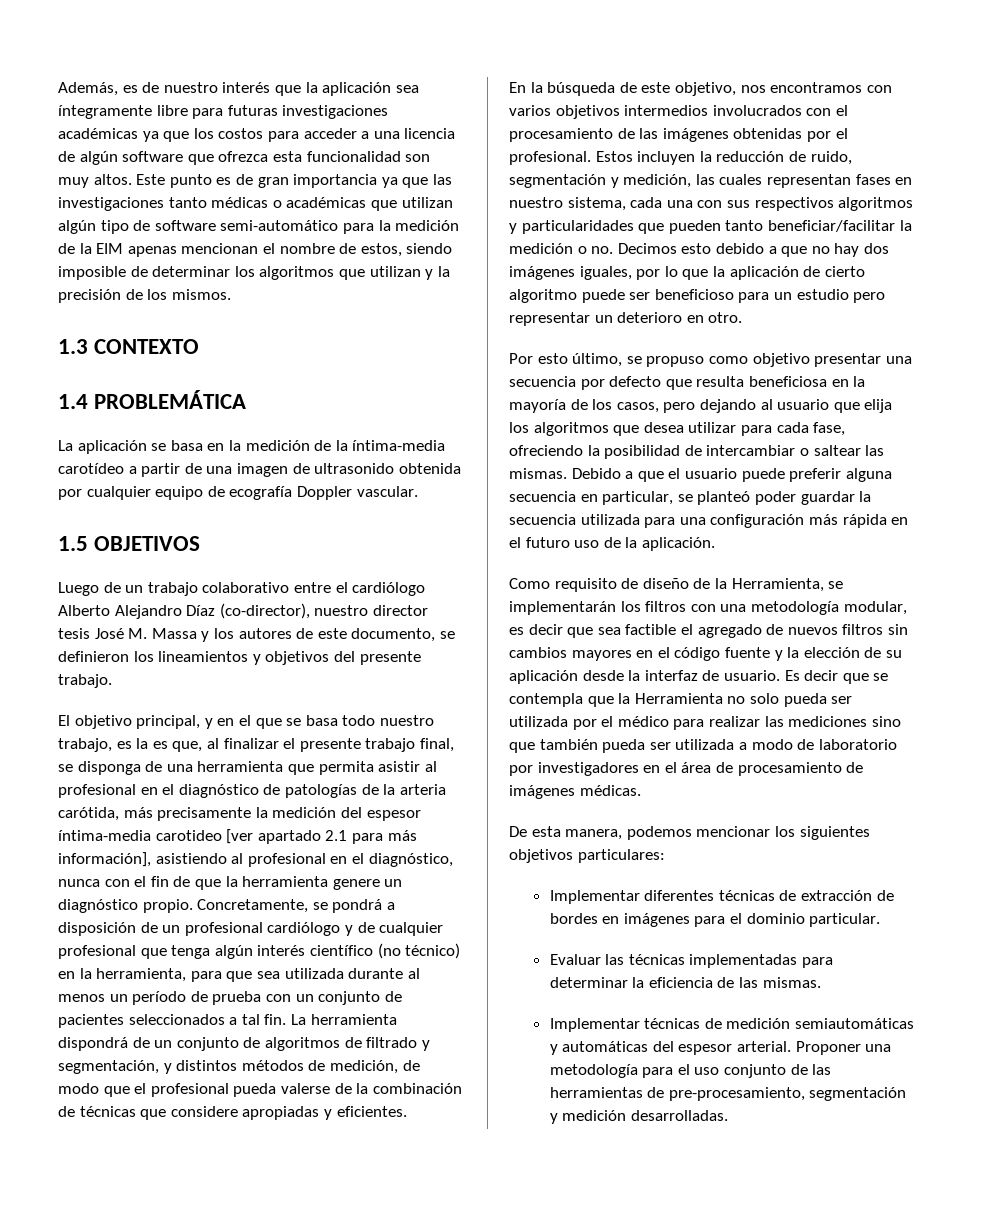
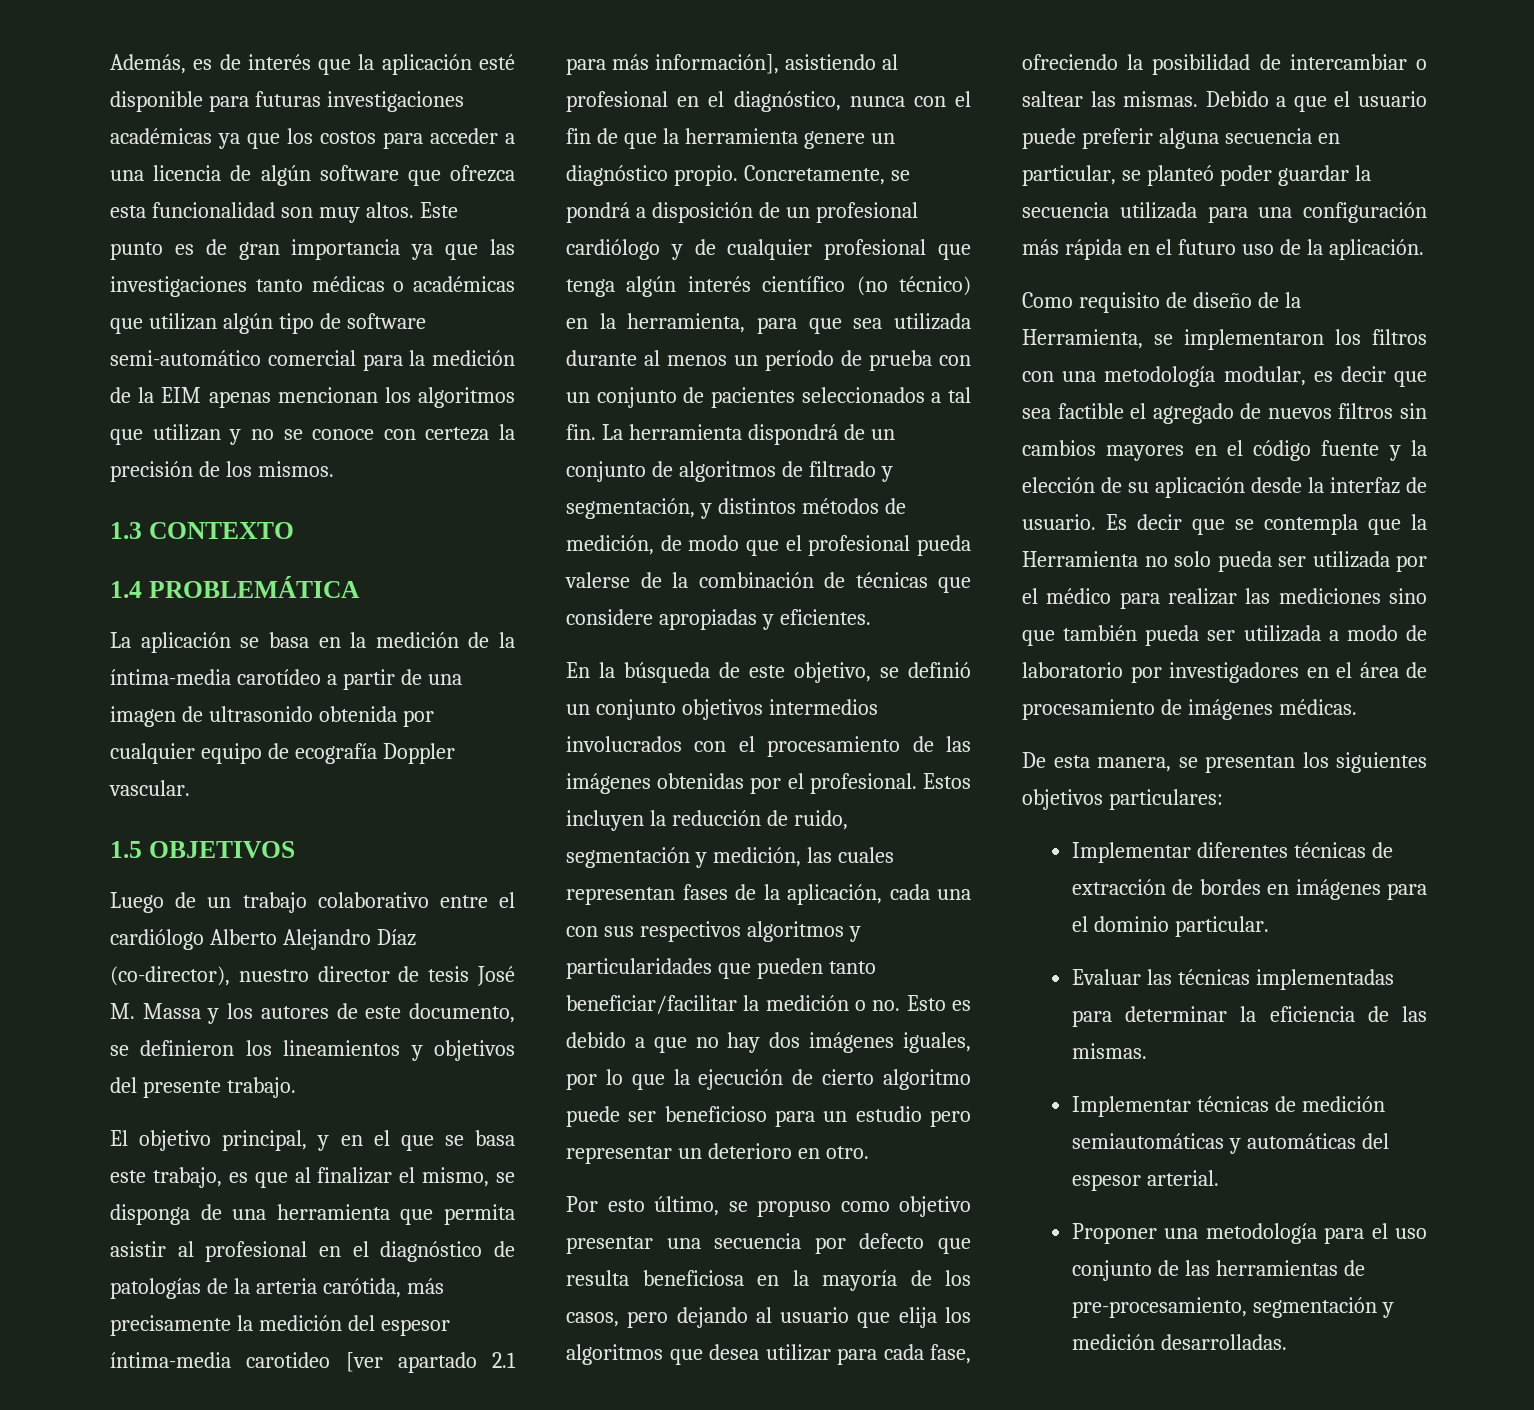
[163,82,218,93] nuestro -> (241, 62) none
[395,85,419,93] [58,105,188,119] sea íntegramente libre -> [479,54,515,70] [110,91,203,112] esté disponible
(339, 225) none -> [267,350,356,366] comercial
[262,243,453,257] [58,266,231,280] el nombre de estos, siendo imposible de determinar -> (378, 395) none
(434, 274) none -> [250,427,490,441] no se conoce con certeza
(428, 610) none -> [398,966,420,982] de
[342,715,434,726] [58,738,454,752] todo nuestro trabajo, es la es que, al finalizar el presente trabajo final, -> [110,1167,490,1188] este trabajo, es que al finalizar el mismo,
[740,82,892,93] [509,105,551,116] nos encontramos con varios -> [880,662,971,678] [566,699,676,720] se definió un conjunto
[895,177,913,185] [509,197,626,211] en nuestro sistema, -> [735,884,882,905] de la aplicación,
[617,243,712,254] Decimos esto -> [906,995,971,1011] Esto es
[729,266,799,280] aplicación -> [698,1069,784,1090] ejecución
[509,601,616,615] implementarán -> [1184,329,1324,350] implementaron
[626,826,771,840] podemos mencionar -> [1178,755,1295,773] se presentan
(791, 1046) none -> (1219, 1178) //

